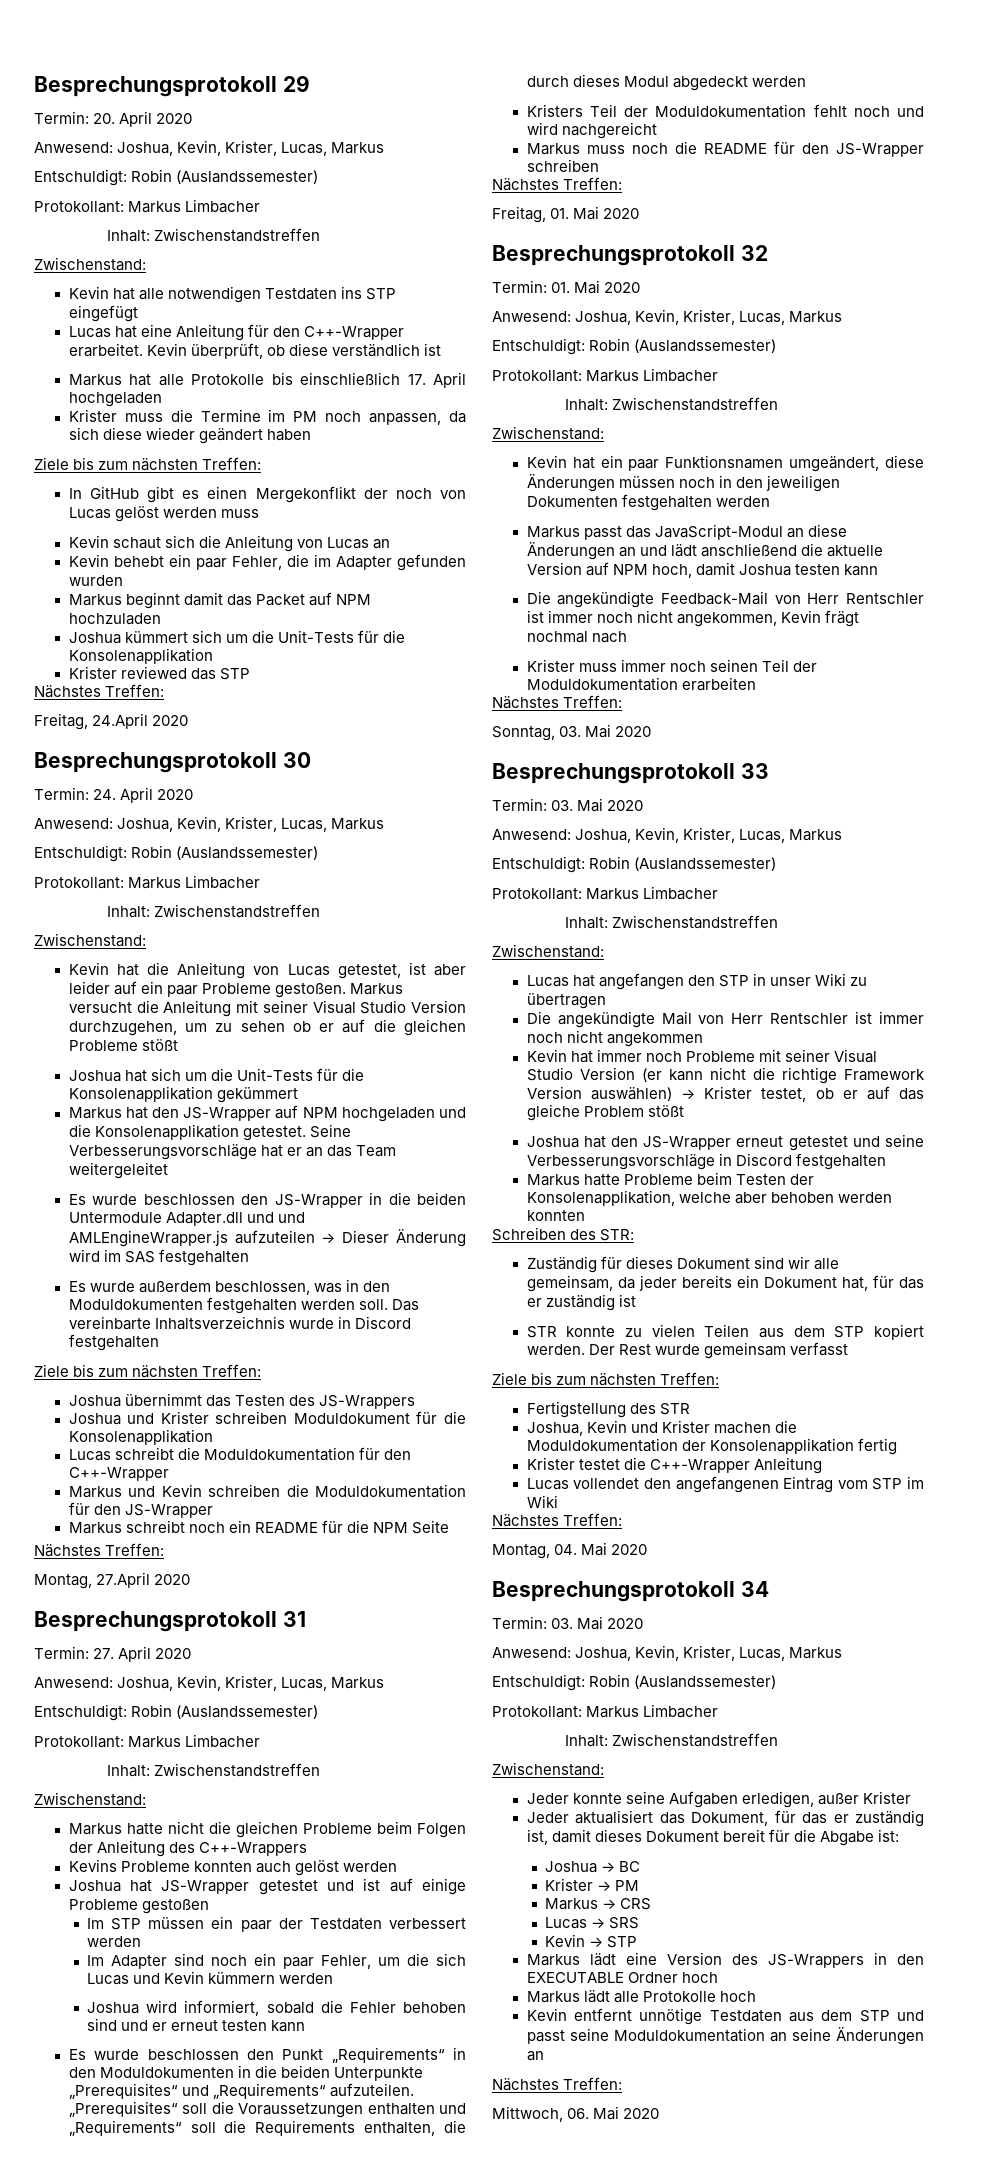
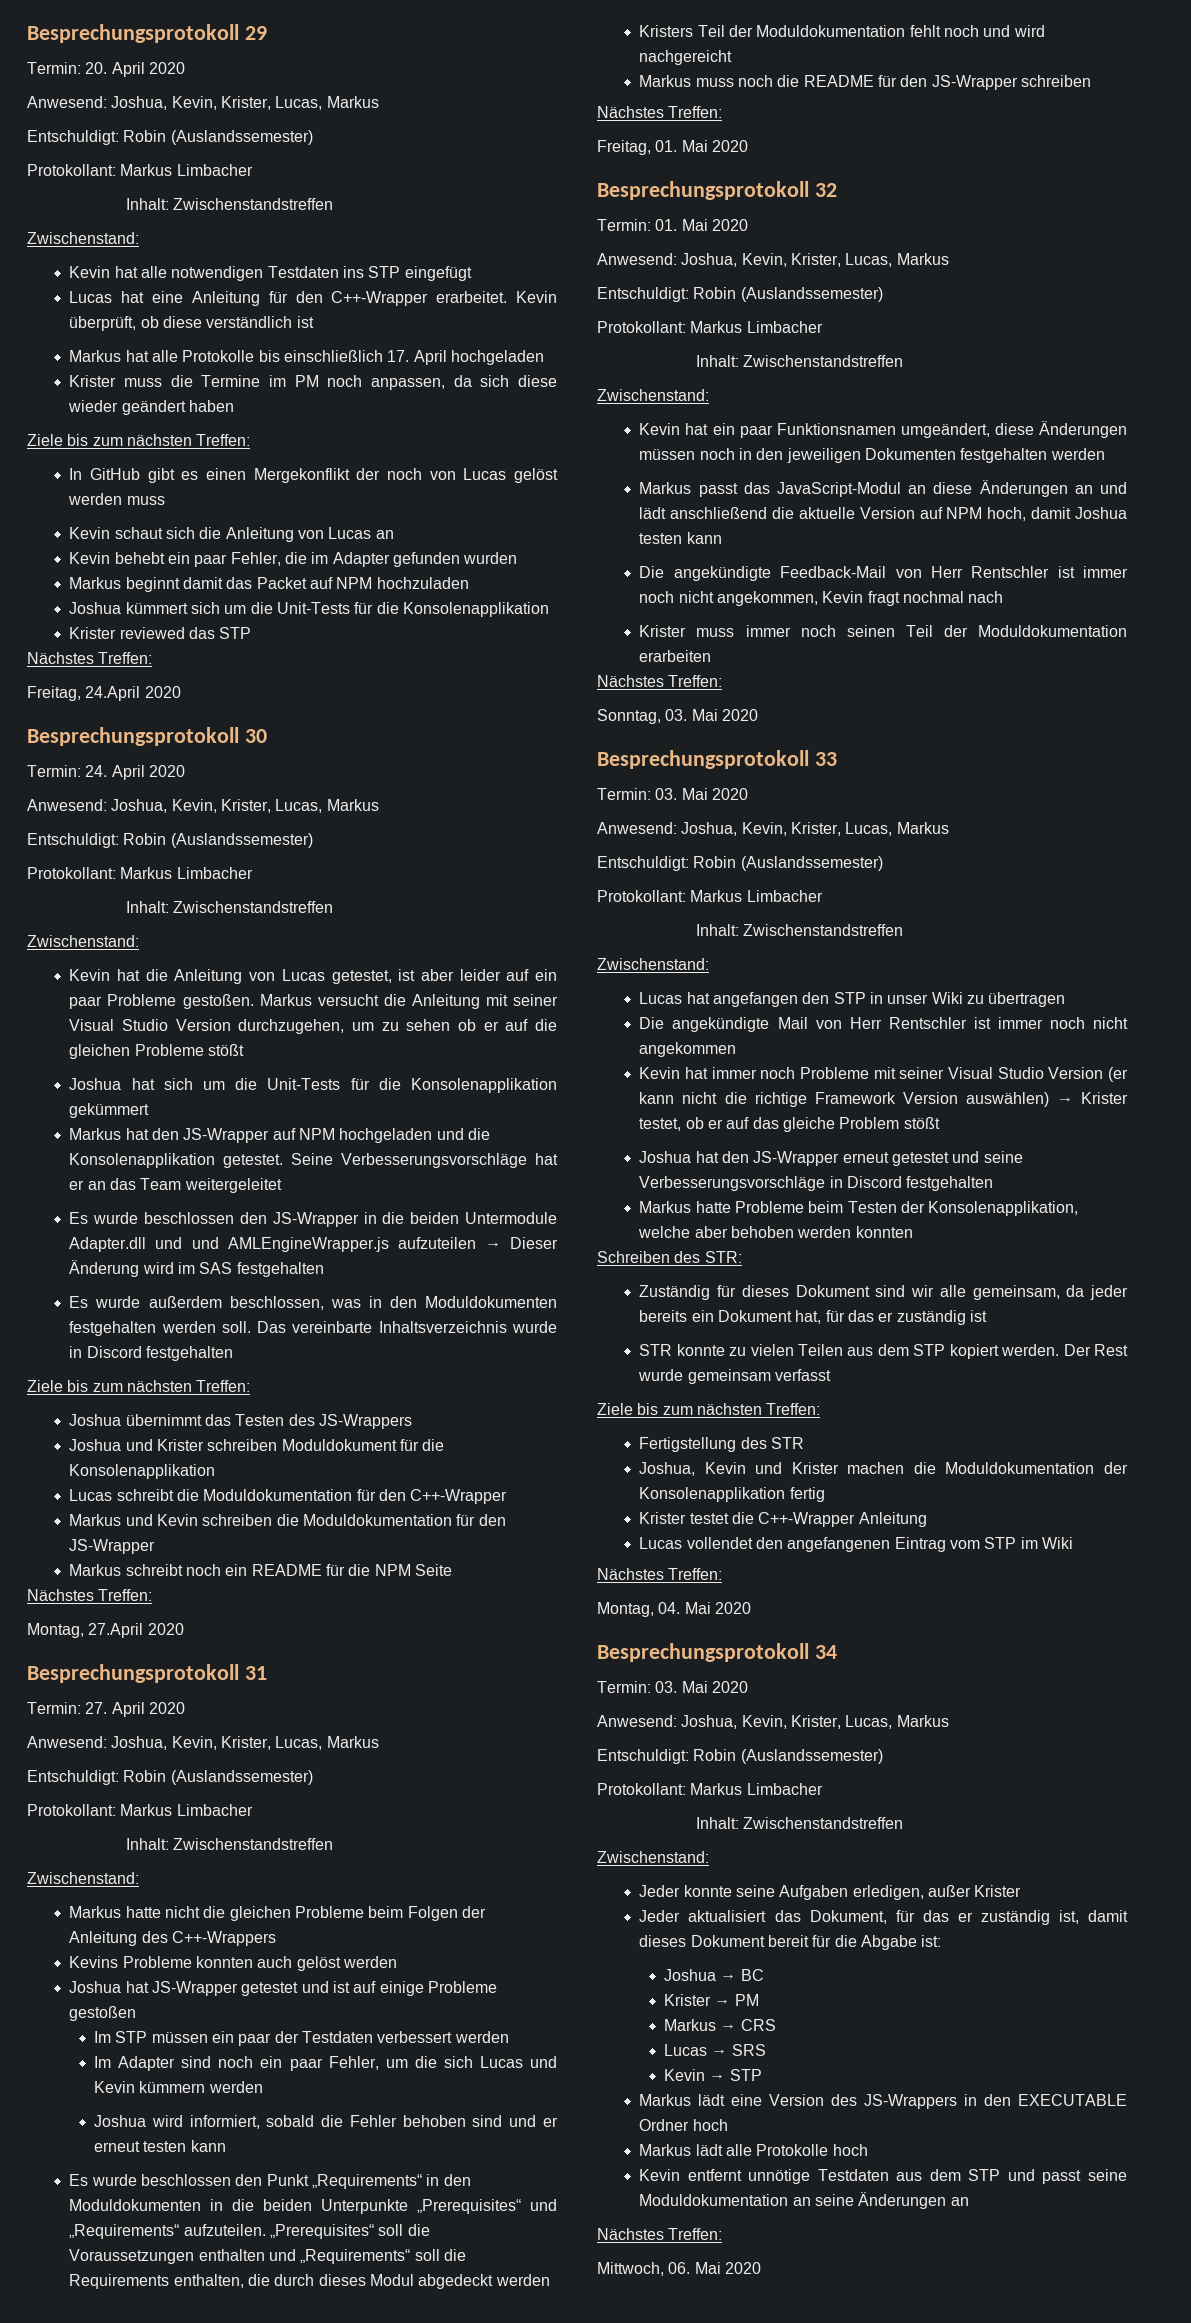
[825,610,860,627] frägt -> [867,591,900,606] fragt

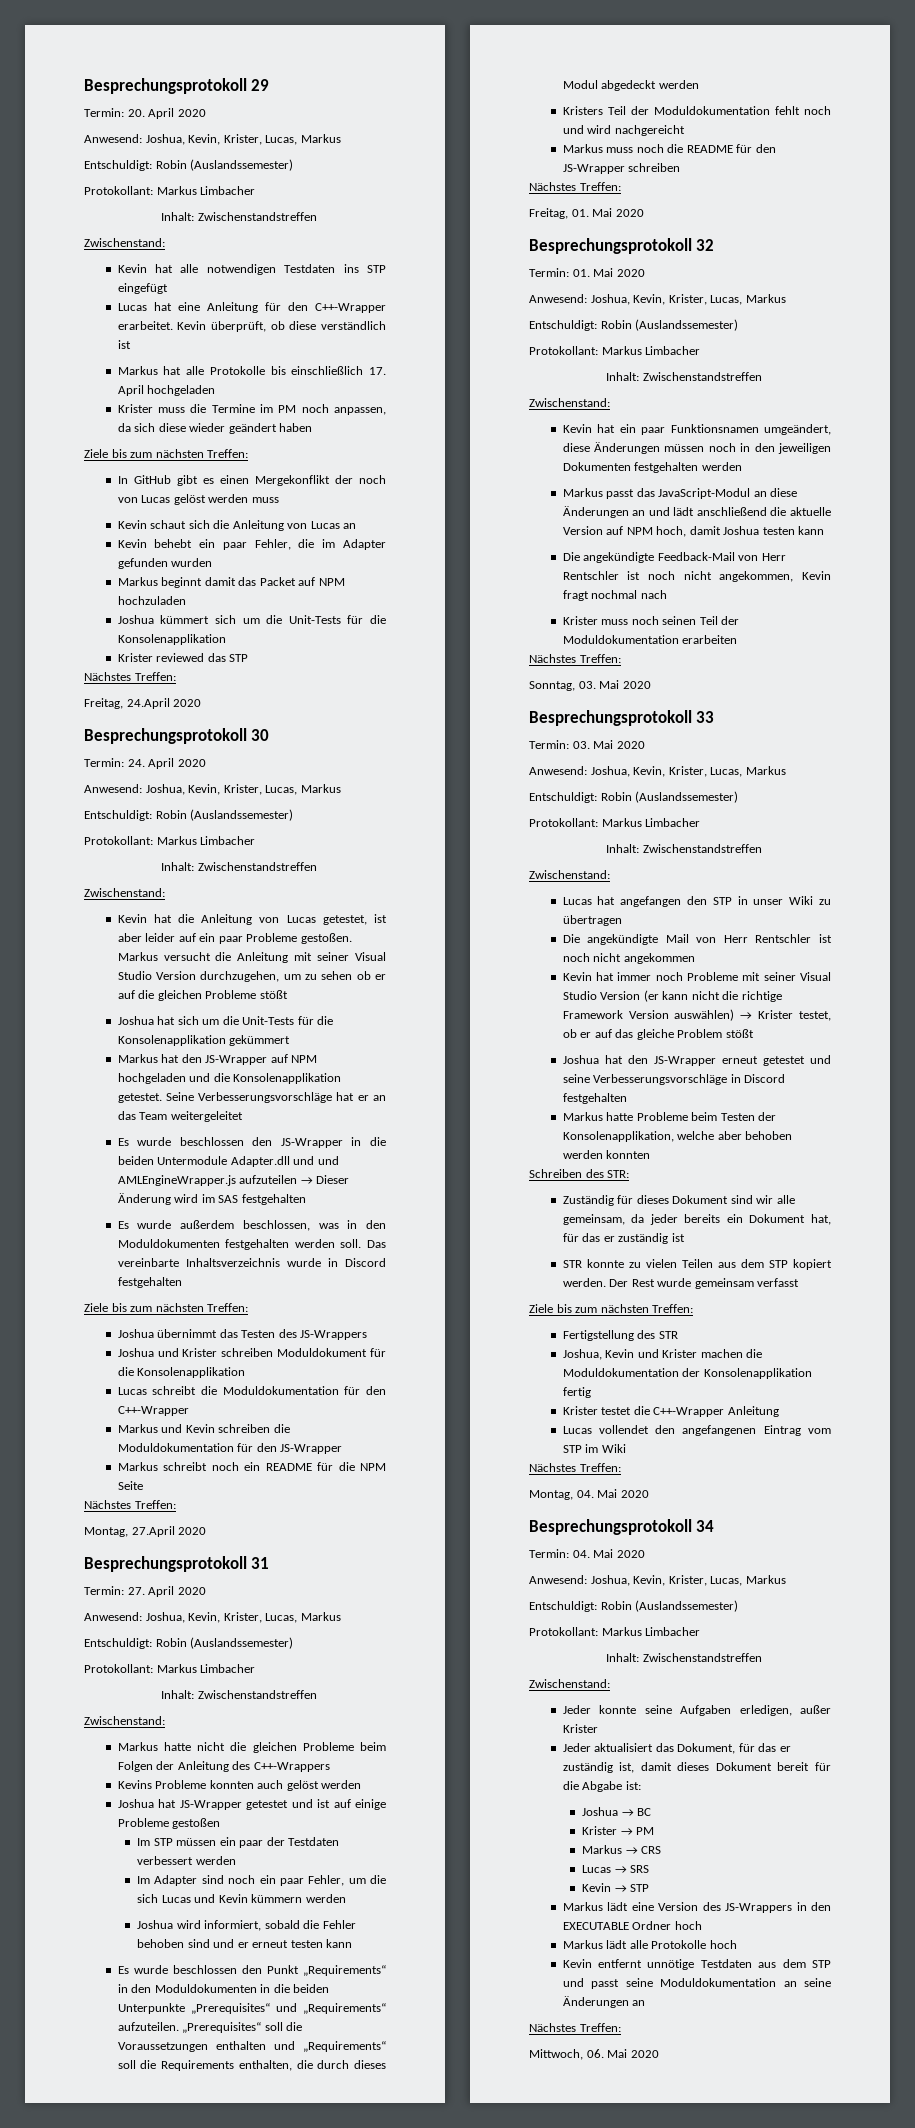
[1083,566,1128,578] immer -> (641, 575) none
[745,625,791,637] immer -> (629, 622) none
[997,1017,1043,1029] immer -> (832, 938) none
[655,1681,678,1693] 03. -> [572,1550,590,1558] 04.

